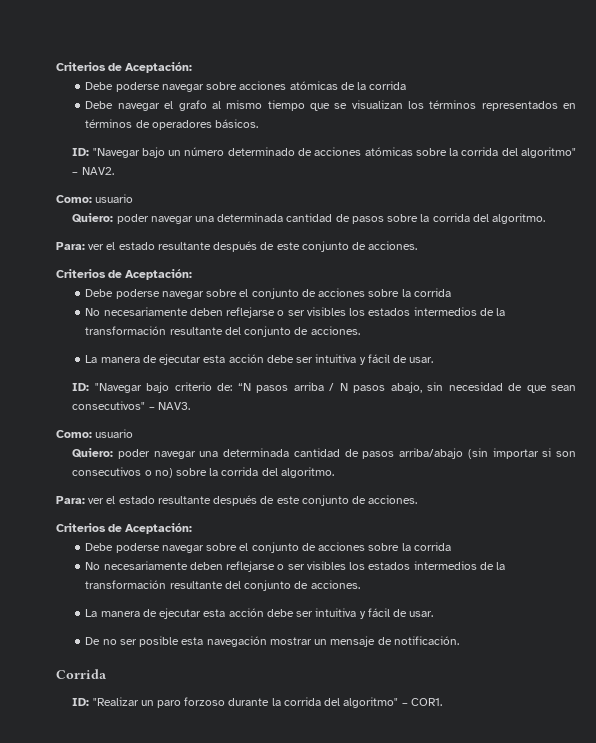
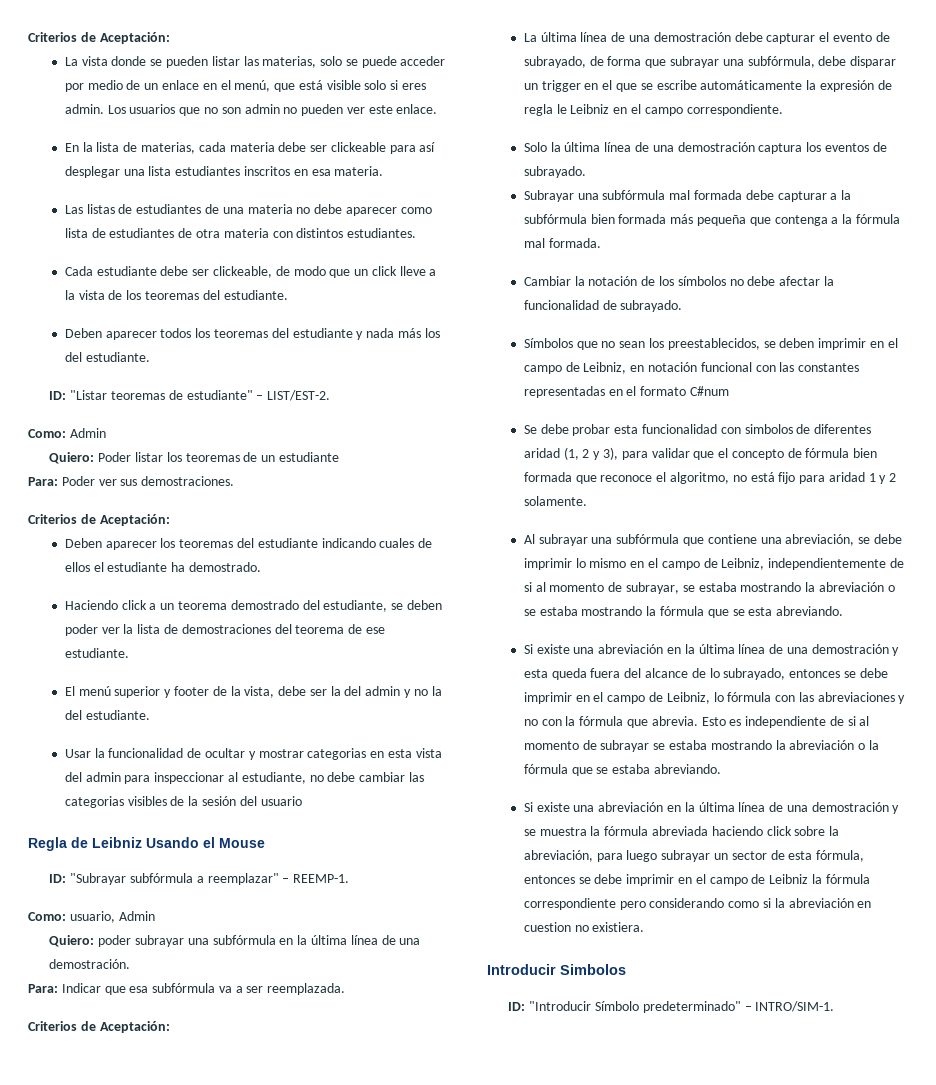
[56,62,193,73] [85,81,407,92] [85,100,576,111] [85,119,259,130] [72,147,576,158] [72,167,114,175] [56,194,134,203] [72,213,546,224] [56,241,418,252] [56,269,193,280] [85,288,451,299] [85,307,506,318] [85,326,360,337] [85,354,434,365] [72,382,576,393] [72,401,190,410] [56,429,134,438] [72,448,576,459] [72,467,334,478] [56,495,418,506] [56,523,193,534] [85,542,451,553] [85,561,506,572] [85,580,360,591] [85,608,434,619] [85,636,459,647] [56,669,107,679] [72,697,442,708] Criterios de Aceptación: // Debe poderse navegar sobre acciones atómicas de la corrida // Debe navegar el grafo al mismo tiempo que se visualizan los términos representados en términos de operadores básicos. // ID: "Navegar bajo un número determinado de acciones atómicas sobre la corrida del algoritmo" – NAV2. // Como: usuario // Quiero: poder navegar una determinada cantidad de pasos sobre la corrida del algoritmo. // Para: ver el estado resultante después de este conjunto de acciones. // Criterios de Aceptación: // Debe poderse navegar sobre el conjunto de acciones sobre la corrida // No necesariamente deben reflejarse o ser visibles los estados intermedios de la transformación resultante del conjunto de acciones. // La manera de ejecutar esta acción debe ser intuitiva y fácil de usar. // ID: "Navegar bajo criterio de: “N pasos arriba / N pasos abajo, sin necesidad de que sean consecutivos" – NAV3. // Como: usuario // Quiero: poder navegar una determinada cantidad de pasos arriba/abajo (sin importar si son consecutivos o no) sobre la corrida del algoritmo. // Para: ver el estado resultante después de este conjunto de acciones. // Criterios de Aceptación: // Debe poderse navegar sobre el conjunto de acciones sobre la corrida // No necesariamente deben reflejarse o ser visibles los estados intermedios de la transformación resultante del conjunto de acciones. // La manera de ejecutar esta acción debe ser intuitiva y fácil de usar. // De no ser posible esta navegación mostrar un mensaje de notificación. // Corrida // ID: "Realizar un paro forzoso durante la corrida del algoritmo" – COR1. -> [28,32,170,44] [64,56,446,68] [64,80,427,92] [64,104,438,116] [64,142,436,154] [64,166,384,178] [64,204,432,216] [64,228,417,238] [64,266,437,278] [64,290,288,300] [64,328,440,340] [64,352,150,362] [49,390,331,401] [28,428,106,438] [49,452,339,464] [28,476,235,486] [28,514,170,526] [64,538,433,550] [64,562,262,572] [64,600,442,612] [64,624,385,636] [64,648,129,658] [64,686,442,698] [64,710,150,720] [64,748,442,760] [64,772,424,784] [64,796,302,808] [28,837,265,851] [49,873,350,885] [28,911,155,923] [49,935,421,947] [49,959,131,969] [28,983,346,995] [28,1021,170,1033] [523,32,890,44] [523,56,897,68] [523,80,892,92] [523,104,783,116] [523,142,887,154] [523,166,586,178] [523,190,852,202] [523,214,900,226] [523,238,601,248] [523,276,834,286] [523,300,683,312] [523,338,898,350] [523,362,860,374] [523,386,730,398] [523,424,872,436] [523,447,878,460] [523,472,897,484] [523,496,587,506] [523,534,902,546] [523,558,904,570] [523,582,895,594] [523,606,844,618] [523,644,900,656] [523,668,888,680] [523,692,906,704] [523,716,870,728] [523,740,879,752] [523,764,722,776] [523,802,900,814] [523,826,840,836] [523,850,865,862] [523,874,870,886] [523,898,872,910] [523,922,645,932] [487,964,626,975] [508,1001,835,1013] Criterios de Aceptación: // La vista donde se pueden listar las materias, solo se puede acceder por medio de un enlace en el menú, que está visible solo si eres admin. Los usuarios que no son admin no pueden ver este enlace. // En la lista de materias, cada materia debe ser clickeable para así desplegar una lista estudiantes inscritos en esa materia. // Las listas de estudiantes de una materia no debe aparecer como lista de estudiantes de otra materia con distintos estudiantes. // Cada estudiante debe ser clickeable, de modo que un click lleve a la vista de los teoremas del estudiante. // Deben aparecer todos los teoremas del estudiante y nada más los del estudiante. // ID: "Listar teoremas de estudiante" – LIST/EST-2. // Como: Admin // Quiero: Poder listar los teoremas de un estudiante // Para: Poder ver sus demostraciones. // Criterios de Aceptación: // Deben aparecer los teoremas del estudiante indicando cuales de ellos el estudiante ha demostrado. // Haciendo click a un teorema demostrado del estudiante, se deben poder ver la lista de demostraciones del teorema de ese estudiante. // El menú superior y footer de la vista, debe ser la del admin y no la del estudiante. // Usar la funcionalidad de ocultar y mostrar categorias en esta vista del admin para inspeccionar al estudiante, no debe cambiar las categorias visibles de la sesión del usuario // Regla de Leibniz Usando el Mouse // ID: "Subrayar subfórmula a reemplazar" – REEMP-1. // Como: usuario, Admin // Quiero: poder subrayar una subfórmula en la última línea de una demostración. // Para: Indicar que esa subfórmula va a ser reemplazada. // Criterios de Aceptación: // La última línea de una demostración debe capturar el evento de subrayado, de forma que subrayar una subfórmula, debe disparar un trigger en el que se escribe automáticamente la expresión de regla le Leibniz en el campo correspondiente. // Solo la última línea de una demostración captura los eventos de subrayado. // Subrayar una subfórmula mal formada debe capturar a la subfórmula bien formada más pequeña que contenga a la fórmula mal formada. // Cambiar la notación de los símbolos no debe afectar la funcionalidad de subrayado. // Símbolos que no sean los preestablecidos, se deben imprimir en el campo de Leibniz, en notación funcional con las constantes representadas en el formato C#num // Se debe probar esta funcionalidad con simbolos de diferentes aridad (1, 2 y 3), para validar que el concepto de fórmula bien formada que reconoce el algoritmo, no está fijo para aridad 1 y 2 solamente. // Al subrayar una subfórmula que contiene una abreviación, se debe imprimir lo mismo en el campo de Leibniz, independientemente de si al momento de subrayar, se estaba mostrando la abreviación o se estaba mostrando la fórmula que se esta abreviando. // Si existe una abreviación en la última línea de una demostración y esta queda fuera del alcance de lo subrayado, entonces se debe imprimir en el campo de Leibniz, lo fórmula con las abreviaciones y no con la fórmula que abrevia. Esto es independiente de si al momento de subrayar se estaba mostrando la abreviación o la fórmula que se estaba abreviando. // Si existe una abreviación en la última línea de una demostración y se muestra la fórmula abreviada haciendo click sobre la abreviación, para luego subrayar un sector de esta fórmula, entonces se debe imprimir en el campo de Leibniz la fórmula correspondiente pero considerando como si la abreviación en cuestion no existiera. // Introducir Simbolos // ID: "Introducir Símbolo predeterminado" – INTRO/SIM-1.

